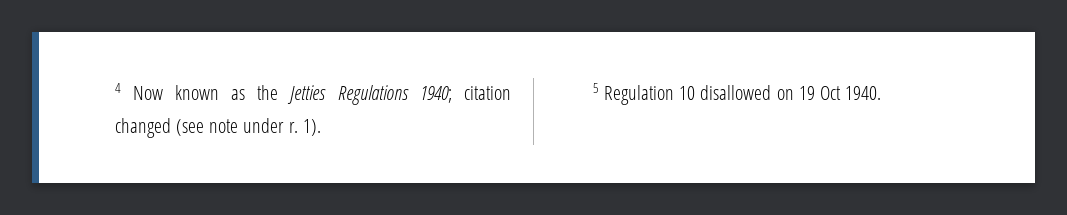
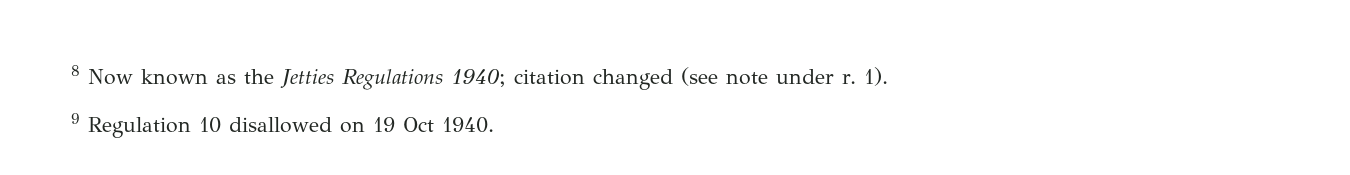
[114,83,121,93] 4 -> [70,65,80,76] 8
[592,83,599,93] 5 -> [70,113,80,124] 9

